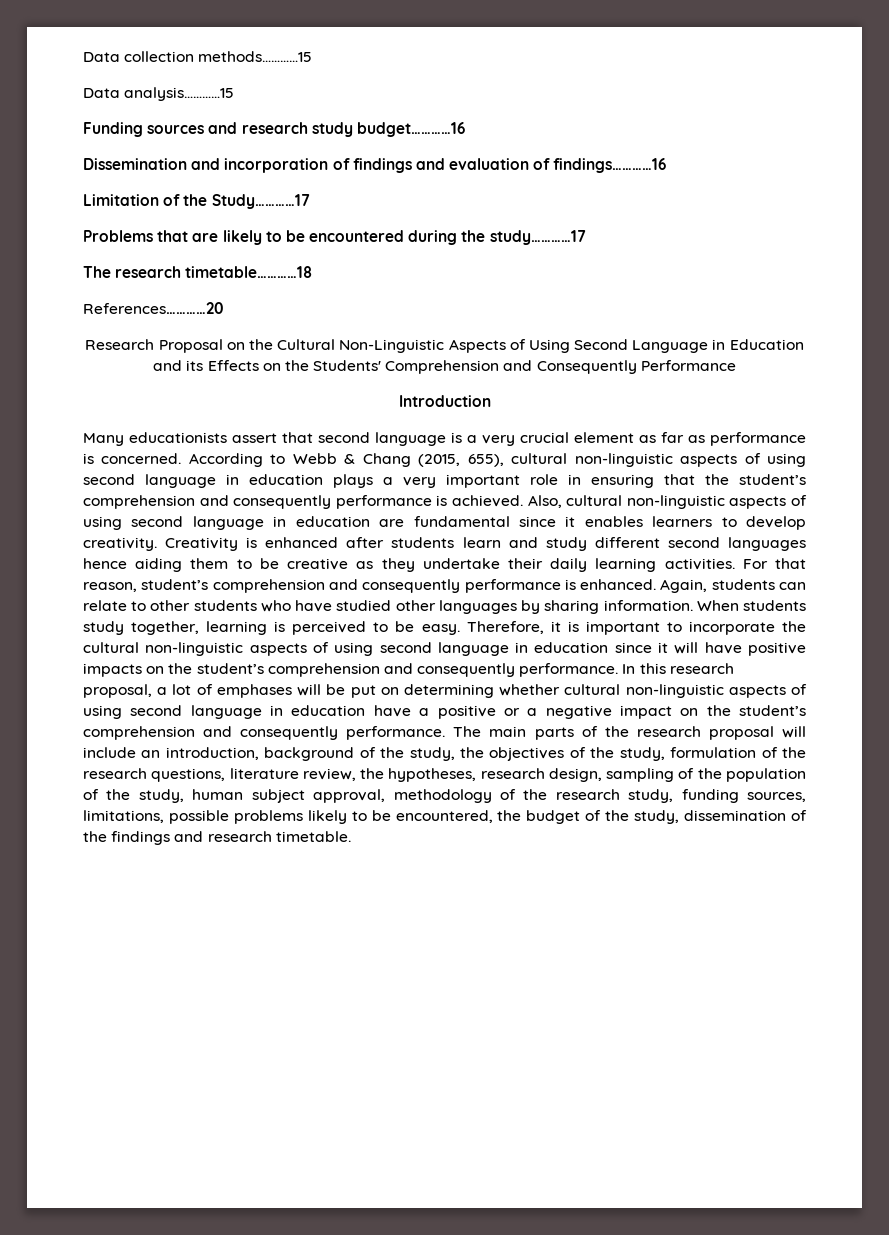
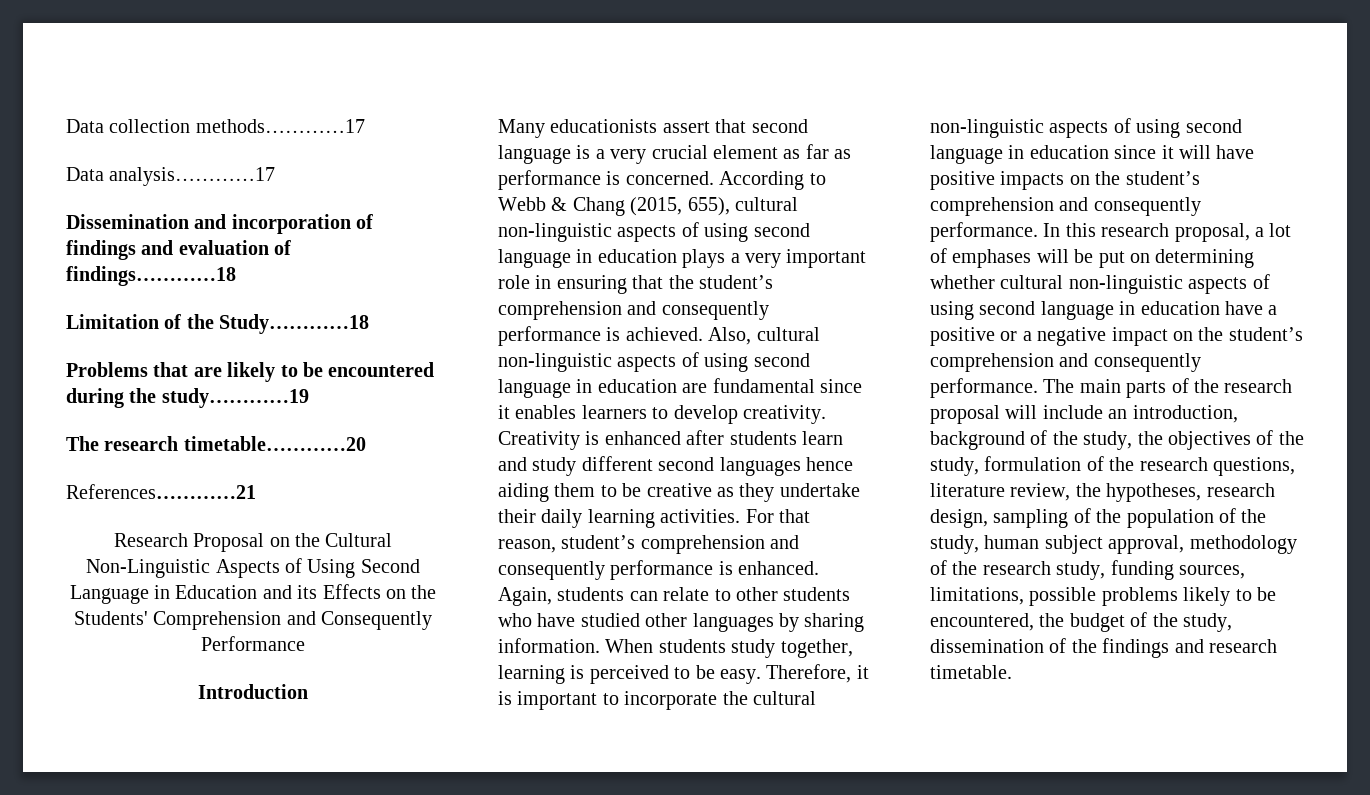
[198,51,313,62] [83,87,235,101] [83,122,466,137] methods…………15 // Data analysis…………15 // Funding sources and research study budget…………16 -> [195,119,365,133] [66,167,276,186] methods…………17 // Data analysis…………17
[553,158,668,173] findings…………16 -> [66,266,236,286] findings…………18
[211,194,310,209] Study…………17 -> [219,314,370,334] Study…………18
[489,230,586,245] study…………17 -> [161,388,309,408] study…………19
[185,266,313,278] [83,302,224,314] timetable…………18 // References…………20 -> [183,436,366,451] [66,484,256,499] timetable…………20 // References…………21

